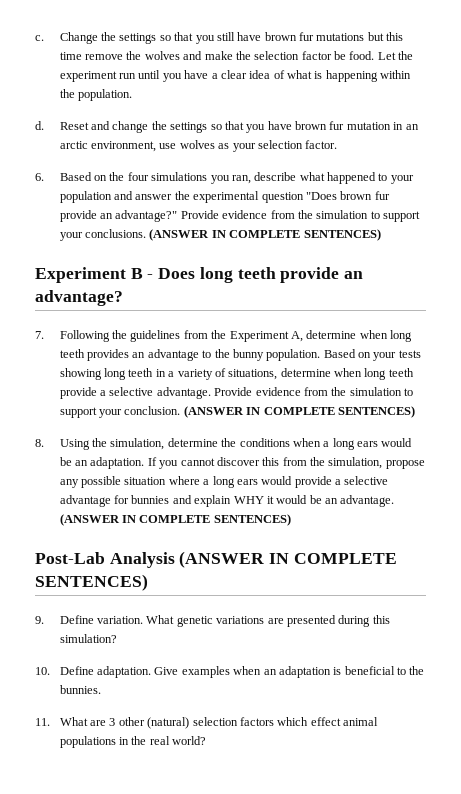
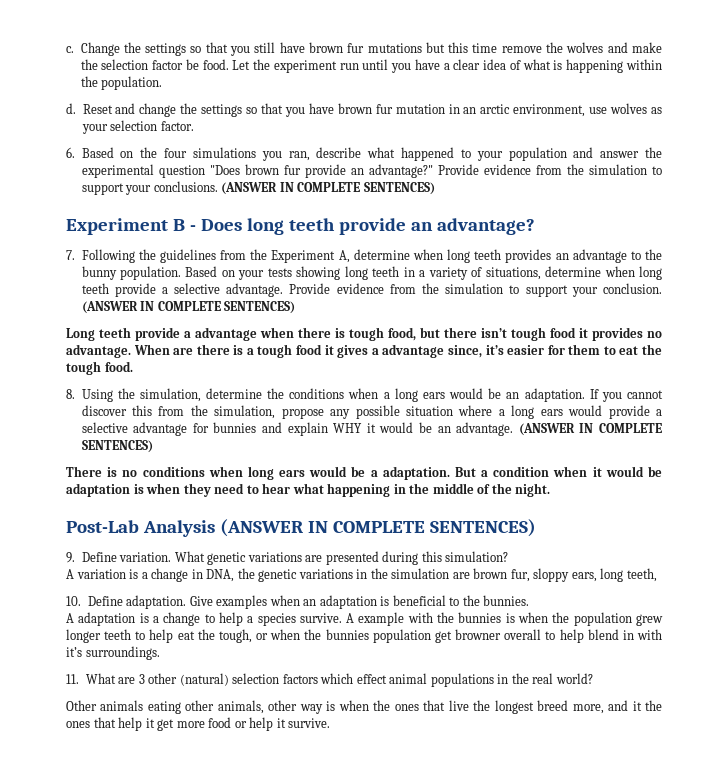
(415, 412) none -> [66,327,662,341] [66,344,662,358] [66,361,133,375] // Long teeth provide a advantage when there is tough food, but there isn’t tough food it provides no advantage. When are there is a tough food it gives a advantage since, it’s easier for them to eat the tough food.
(291, 520) none -> [66,466,662,480] [66,483,551,497] // There is no conditions when long ears would be a adaptation. But a condition when it would be adaptation is when they need to hear what happening in the middle of the night.
(117, 638) none -> [66,568,657,582] // A variation is a change in DNA, the genetic variations in the simulation are brown fur, sloppy ears, long teeth,
(101, 689) none -> [66,612,664,626] [66,629,662,643] [66,646,160,660] // A adaptation is a change to help a species survive. A example with the bunnies is when the population grew longer teeth to help eat the tough, or when the bunnies population get browner overall to help blend in with it’s surroundings.
(207, 740) none -> [66,700,662,714] [66,717,331,731] // Other animals eating other animals, other way is when the ones that live the longest breed more, and it the ones that help it get more food or help it survive.

